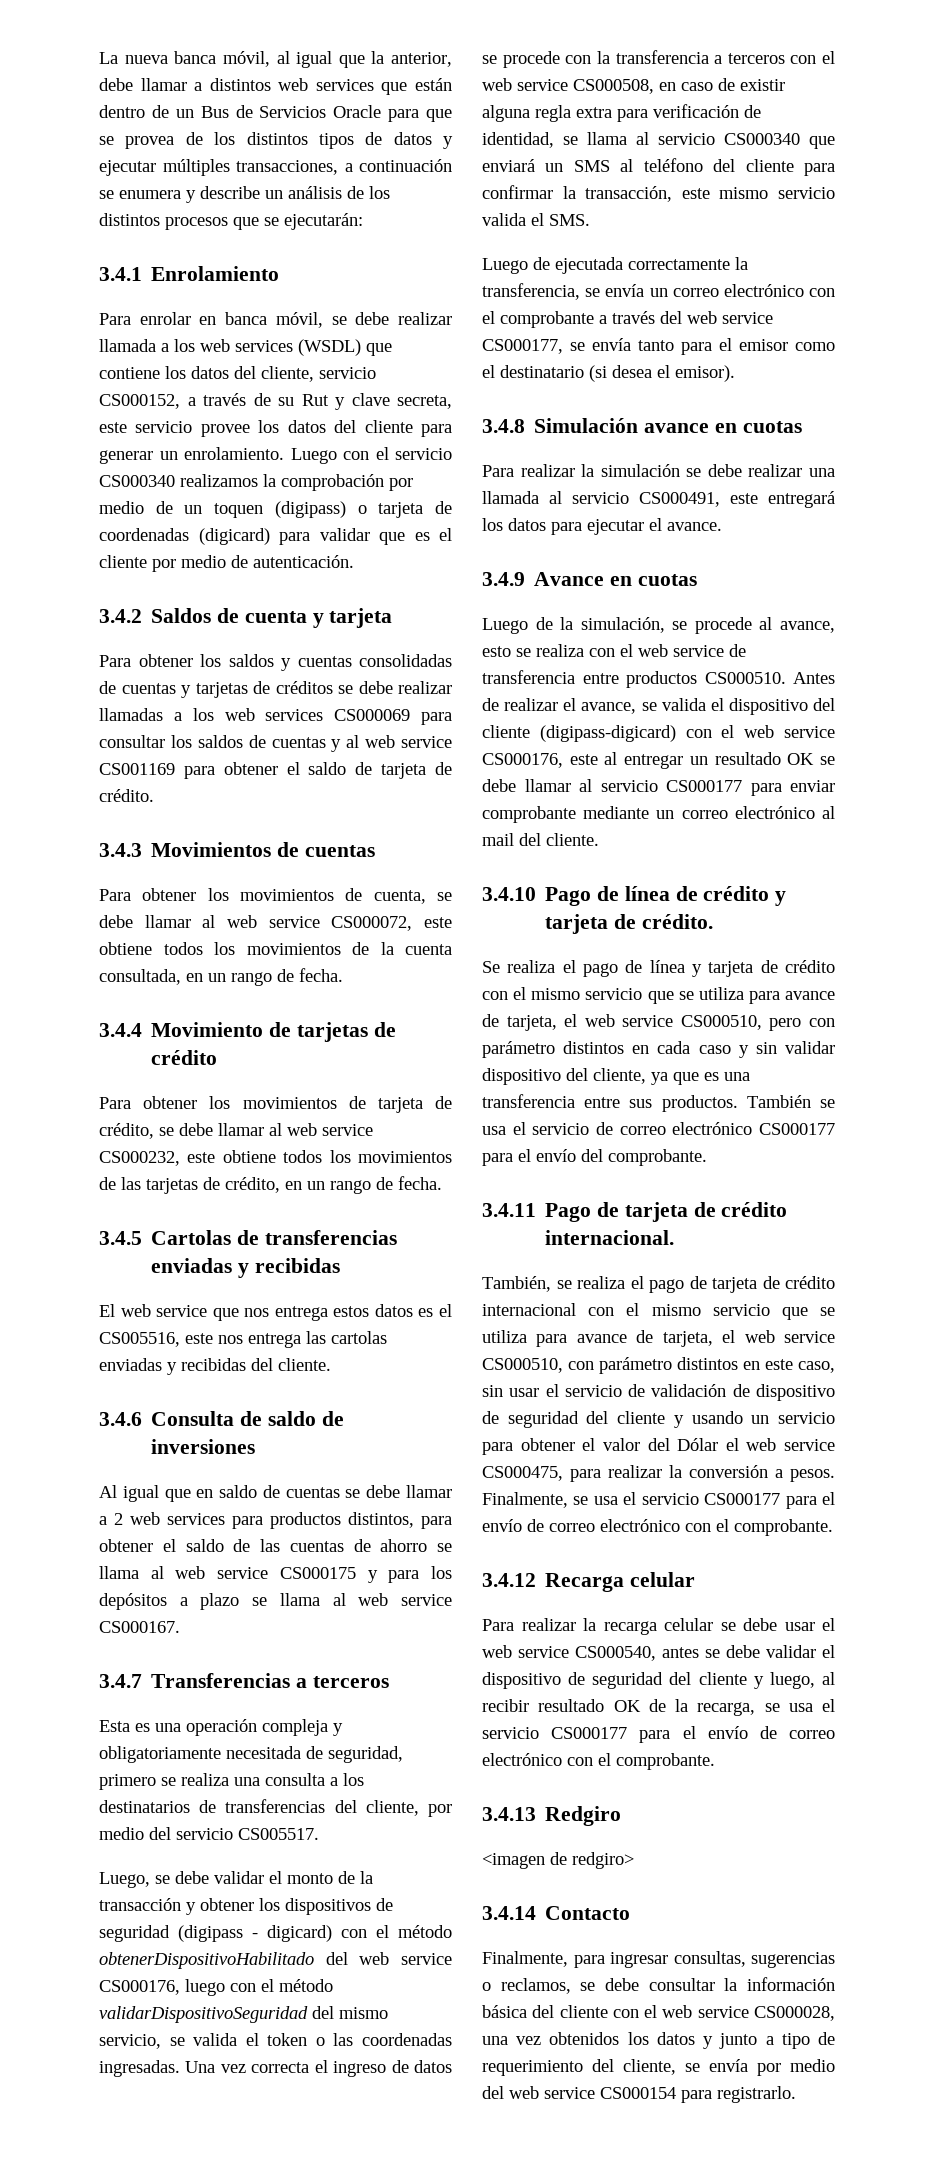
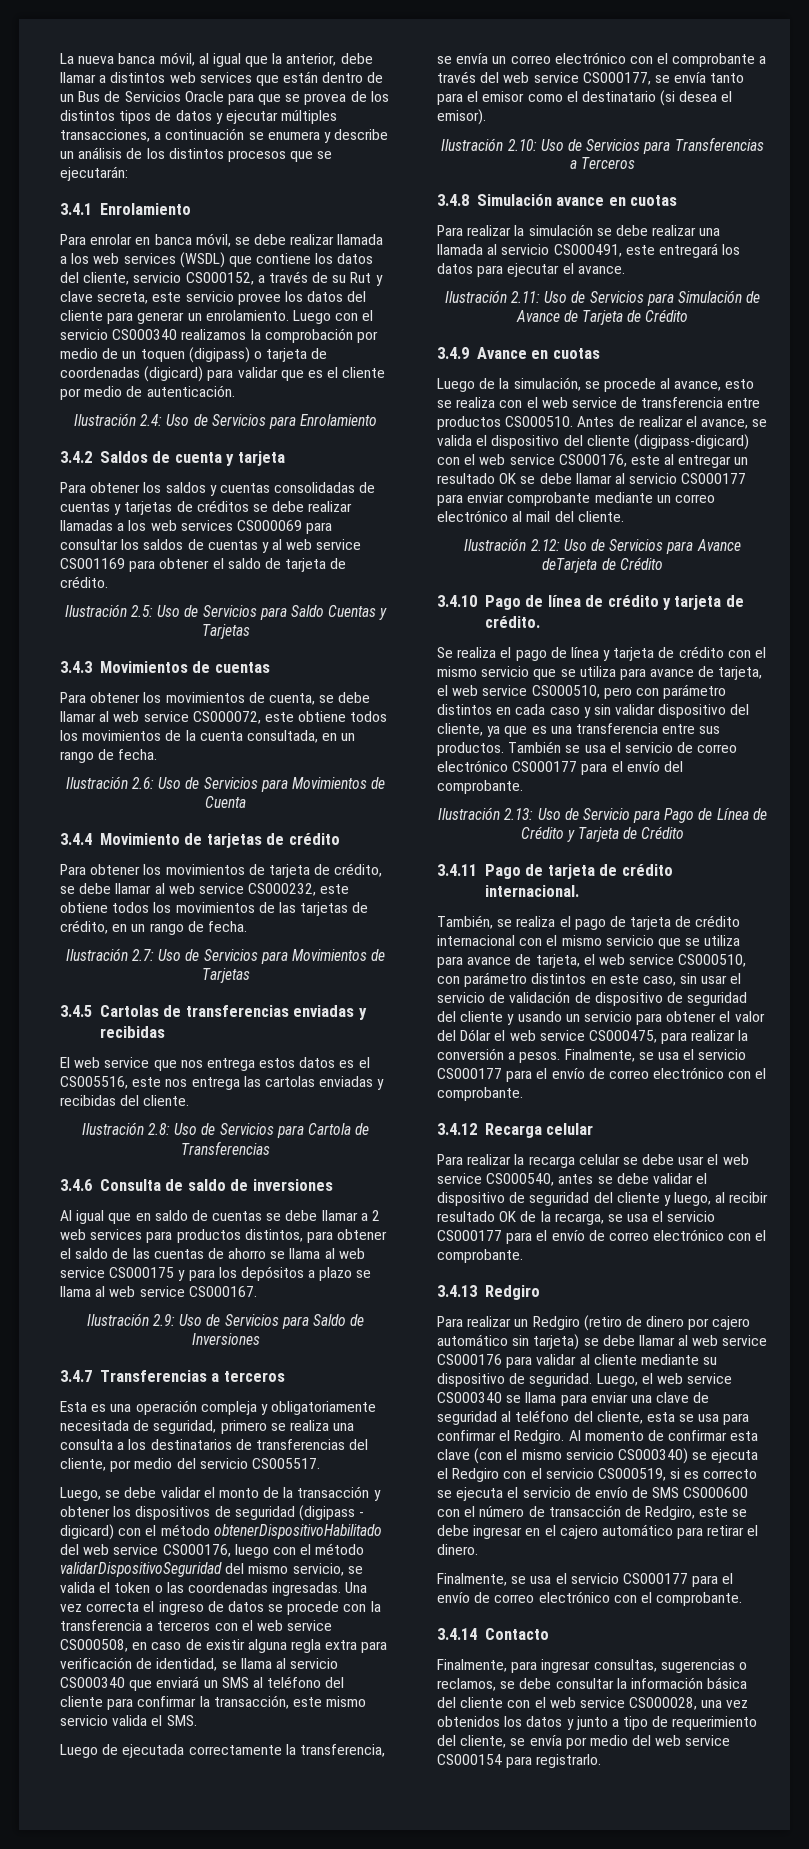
(354, 561) none -> [73,413,378,429] // Ilustración 2.4: Uso de Servicios para Enrolamiento
(154, 795) none -> [64,604,388,620] [201,624,250,639] // Ilustración 2.5: Uso de Servicios para Saldo Cuentas y Tarjetas
(343, 975) none -> [65,776,386,792] [205,796,246,808] // Ilustración 2.6: Uso de Servicios para Movimientos de Cuenta
(442, 1183) none -> [65,948,386,964] [201,968,250,983] // Ilustración 2.7: Uso de Servicios para Movimientos de Tarjetas
(331, 1364) none -> [81,1122,370,1138] [181,1141,270,1155] // Ilustración 2.8: Uso de Servicios para Cartola de Transferencias
(180, 1627) none -> [86,1313,365,1329] [191,1333,260,1345] // Ilustración 2.9: Uso de Servicios para Saldo de Inversiones
(735, 373) none -> [441,137,764,154] [569,157,636,169] // Ilustración 2.10: Uso de Servicios para Transferencias a Terceros
(722, 526) none -> [444,290,761,306] [515,309,689,325] // Ilustración 2.11: Uso de Servicios para Simulación de Avance de Tarjeta de Crédito
(599, 839) none -> [464,538,741,554] [542,557,663,573] // Ilustración 2.12: Uso de Servicios para Avance deTarjeta de Crédito
(707, 1157) none -> [438,807,767,823] [520,826,685,842] // Ilustración 2.13: Uso de Servicio para Pago de Línea de Crédito y Tarjeta de Crédito
[482,1852,634,1869] <imagen de redgiro> -> [437,1315,751,1331] [437,1334,768,1350] [437,1354,718,1368] [437,1373,733,1387] [437,1392,710,1406] [437,1410,750,1425] [437,1430,759,1444] [437,1448,759,1464] [437,1468,758,1482] [437,1487,749,1501] [437,1505,748,1520] [437,1524,759,1539] [437,1544,478,1555] [437,1573,734,1587] [437,1591,743,1606] Para realizar un Redgiro (retiro de dinero por cajero automático sin tarjeta) se debe llamar al web service CS000176 para validar al cliente mediante su dispositivo de seguridad. Luego, el web service CS000340 se llama para enviar una clave de seguridad al teléfono del cliente, esta se usa para confirmar el Redgiro. Al momento de confirmar esta clave (con el mismo servicio CS000340) se ejecuta el Redgiro con el servicio CS000519, si es correcto se ejecuta el servicio de envío de SMS CS000600 con el número de transacción de Redgiro, este se debe ingresar en el cajero automático para retirar el dinero. // Finalmente, se usa el servicio CS000177 para el envío de correo electrónico con el comprobante.

